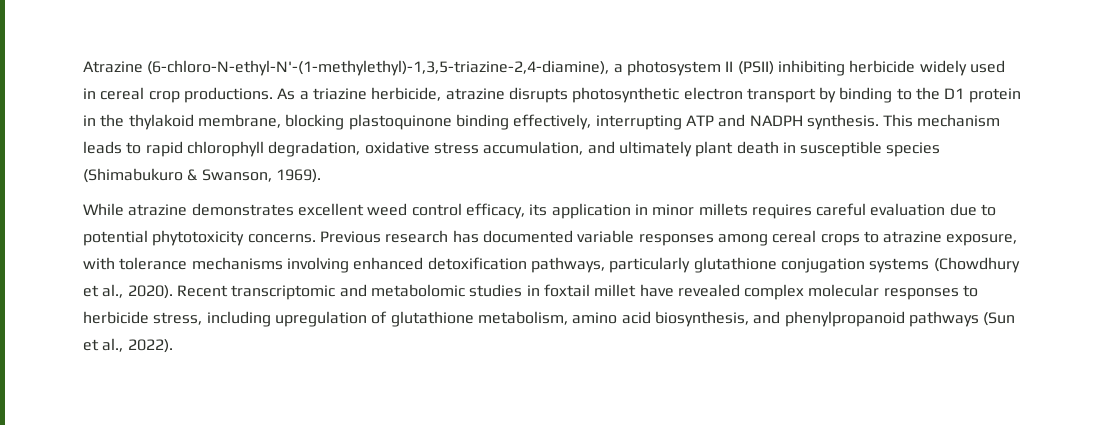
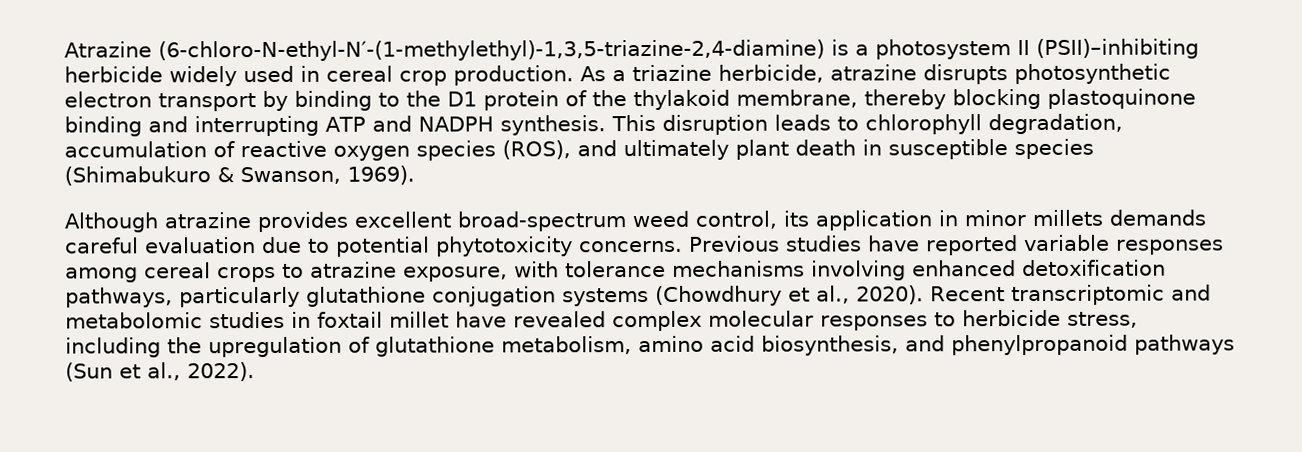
[147,60,610,76] (6-chloro-N-ethyl-N'-(1-methylethyl)-1,3,5-triazine-2,4-diamine), -> [158,39,849,62] (6-chloro-N-ethyl-N′-(1-methylethyl)-1,3,5-triazine-2,4-diamine) is
[737,60,845,76] (PSII) inhibiting -> [1036,38,1199,59] (PSII)–inhibiting
[183,87,273,103] productions. -> [453,65,574,86] production.
[83,115,96,126] in -> [565,90,587,107] of
(281, 121) none -> [863,89,946,110] thereby
[513,114,592,130] effectively, -> [148,116,188,133] and
[917,114,1001,127] mechanism -> [661,114,768,135] disruption
[145,141,183,157] rapid -> (859, 123) none
[364,141,584,155] oxidative stress accumulation, -> [64,140,571,161] accumulation of reactive oxygen species (ROS),
[83,203,525,219] While atrazine demonstrates excellent weed control efficacy, -> [64,210,778,233] Although atrazine provides excellent broad-spectrum weed control,
[751,204,812,219] requires -> [1109,209,1207,226] demands
[385,230,573,243] research has documented -> [785,235,1018,256] studies have reported
(271, 319) none -> [167,337,202,354] the

